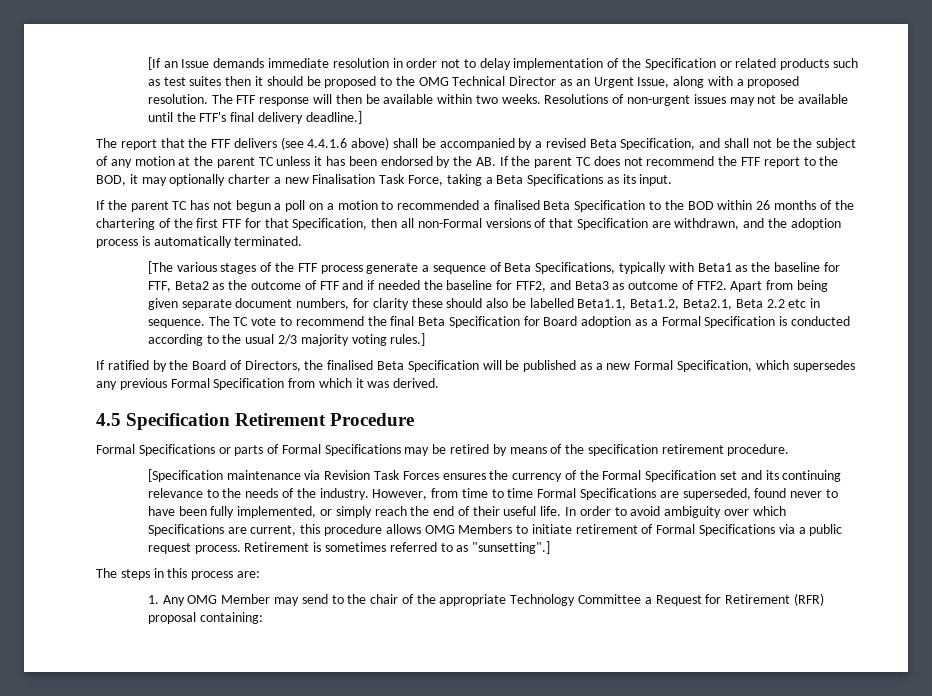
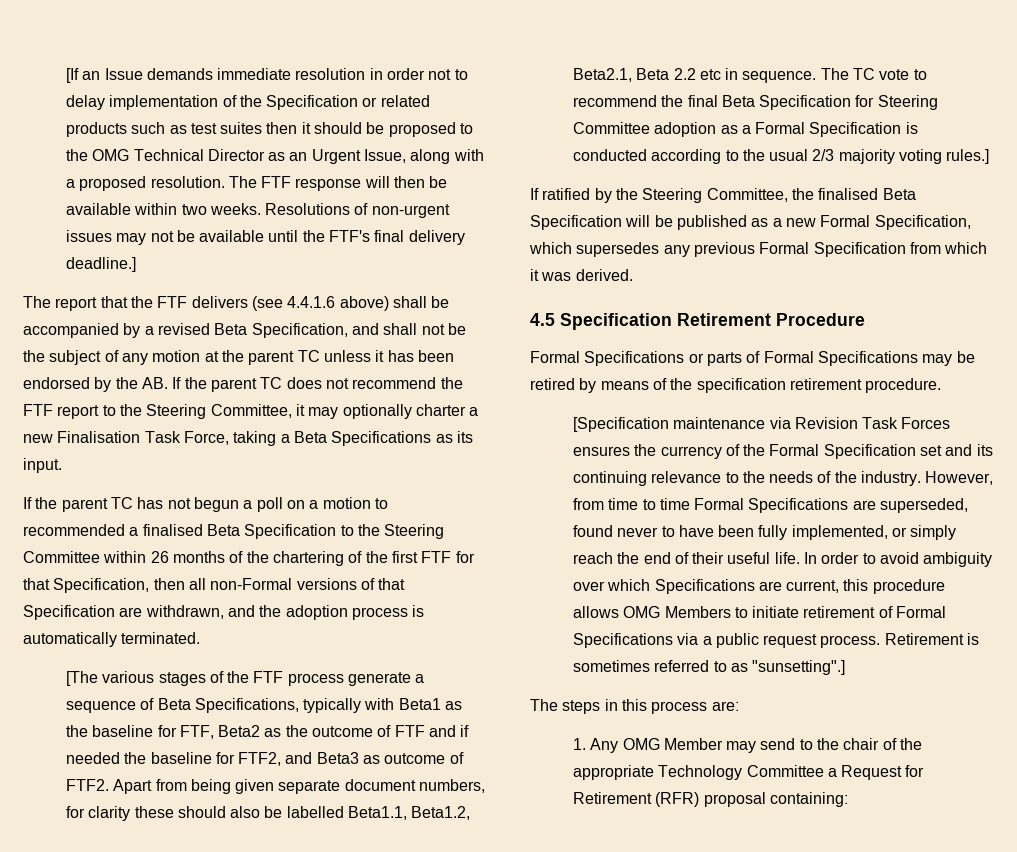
[96,175,126,186] BOD, -> [146,404,292,419] Steering Committee,
[687,201,714,210] BOD -> [384,524,445,539] [23,551,100,563] Steering Committee
[543,316,578,326] Board -> [877,95,938,110] [572,122,650,134] Steering Committee
[192,360,301,372] Board of Directors, -> [642,188,788,203] Steering Committee,

